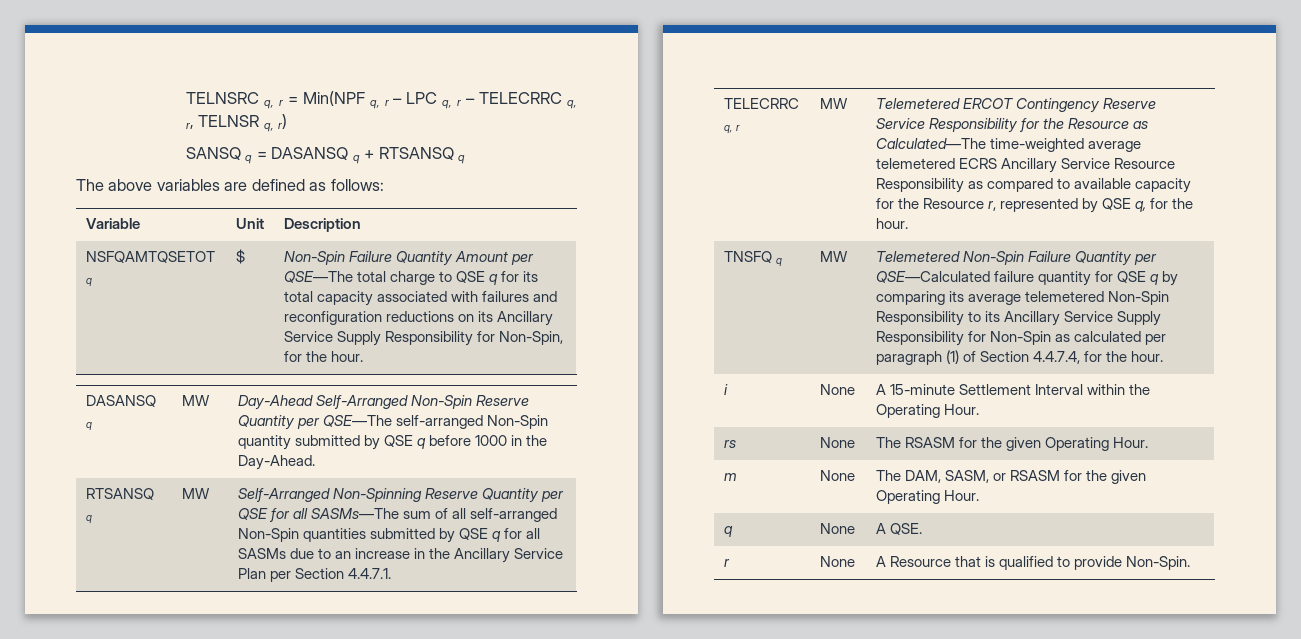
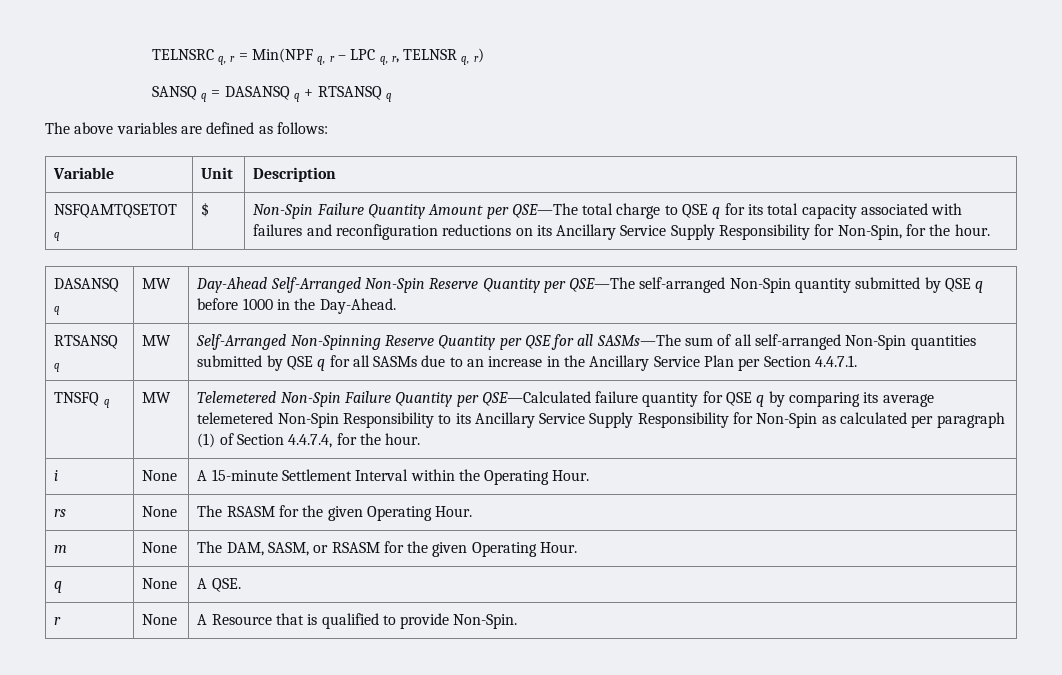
[457,92,578,109] r – TELECRRC q, -> (388, 60) none
[723,98,799,109] [723,125,740,134] [819,98,848,109] [875,98,1156,113] [875,118,1148,133] [875,138,1141,152] [875,158,1175,173] [875,178,1191,193] [875,198,1194,213] [875,218,908,229] // TELECRRC q, r | MW | Telemetered ERCOT Contingency Reserve Service Responsibility for the Resource as Calculated—The time-weighted average telemetered ECRS Ancillary Service Resource Responsibility as compared to available capacity for the Resource r, represented by QSE q, for the hour. -> (858, 361) none

